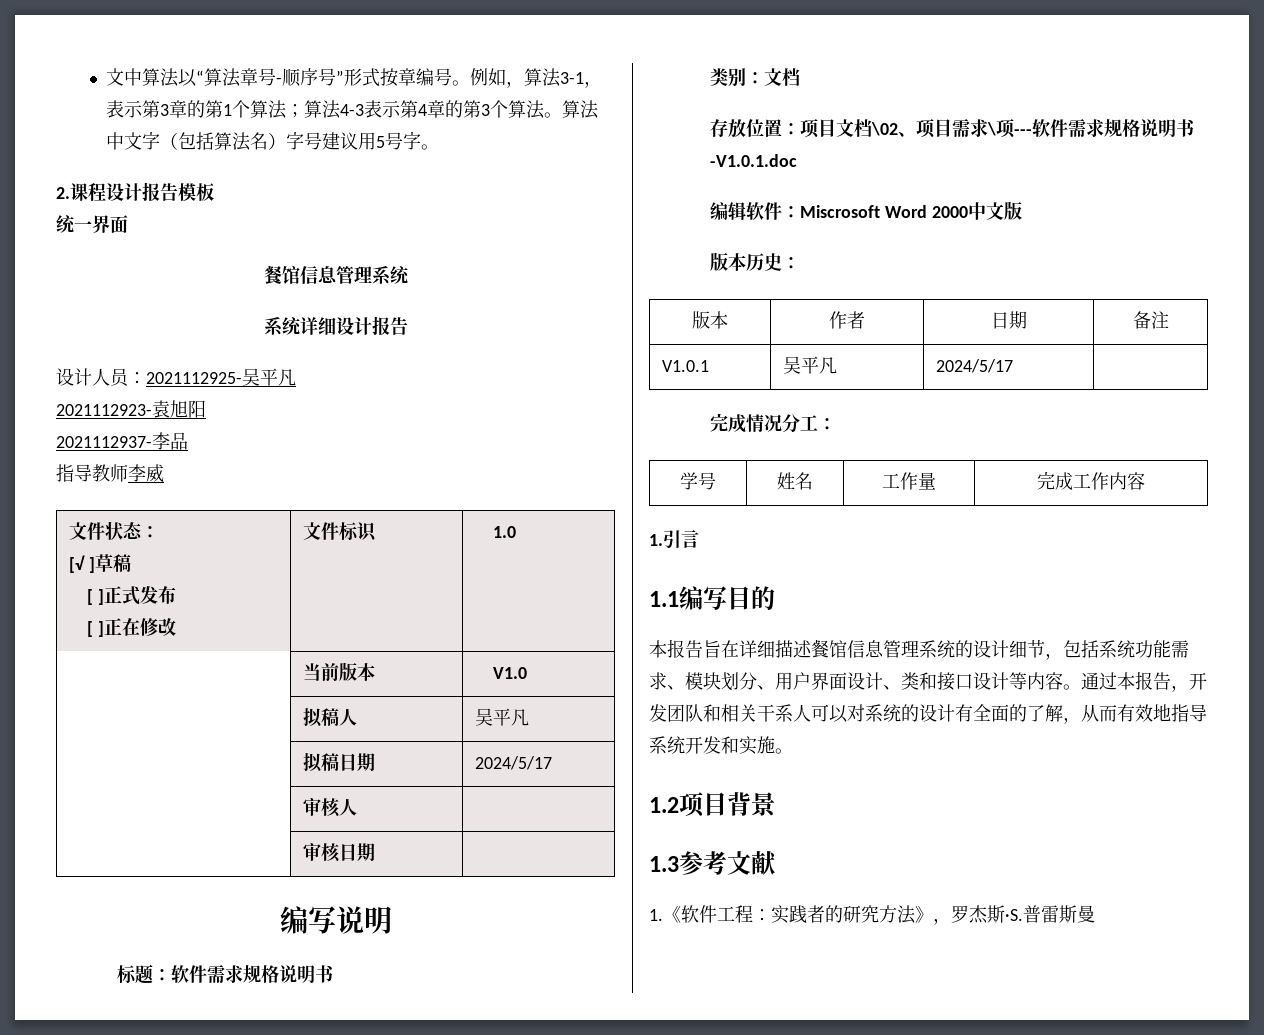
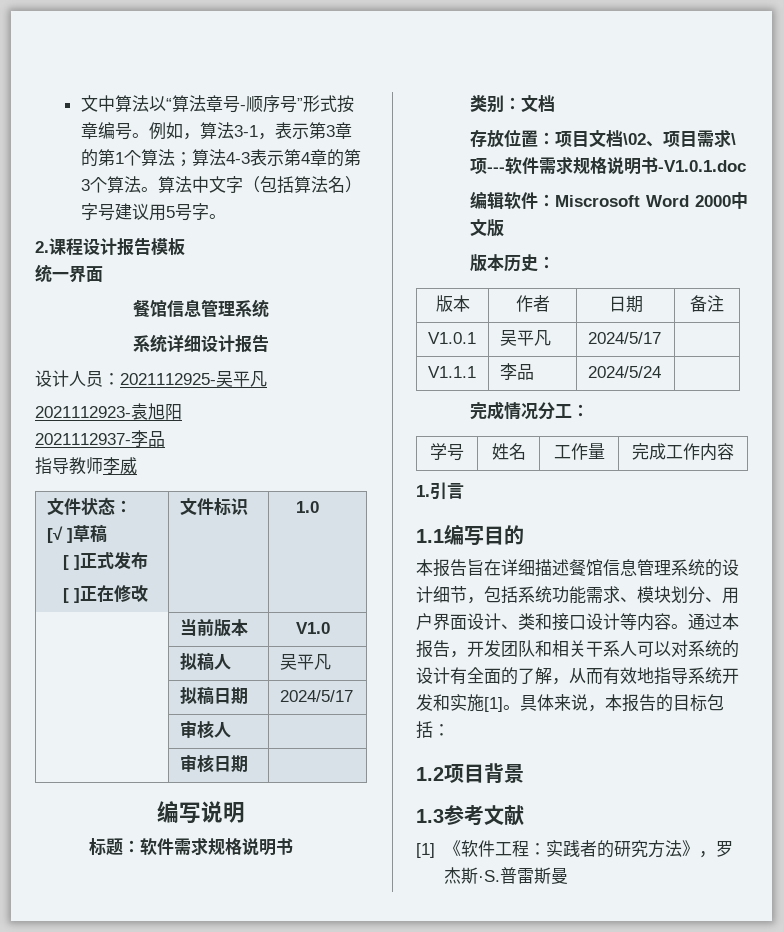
(1014, 366) none -> [427,366,476,378] [499,363,534,380] [587,366,661,378] // V1.1.1 | 李品 | 2024/5/24 |
[775,748,793,754] 。 -> [484,694,724,712] [416,721,450,738] [1]。具体来说，本报告的目标包括：
[649,909,663,921] 1. -> [416,843,435,858] [1]

